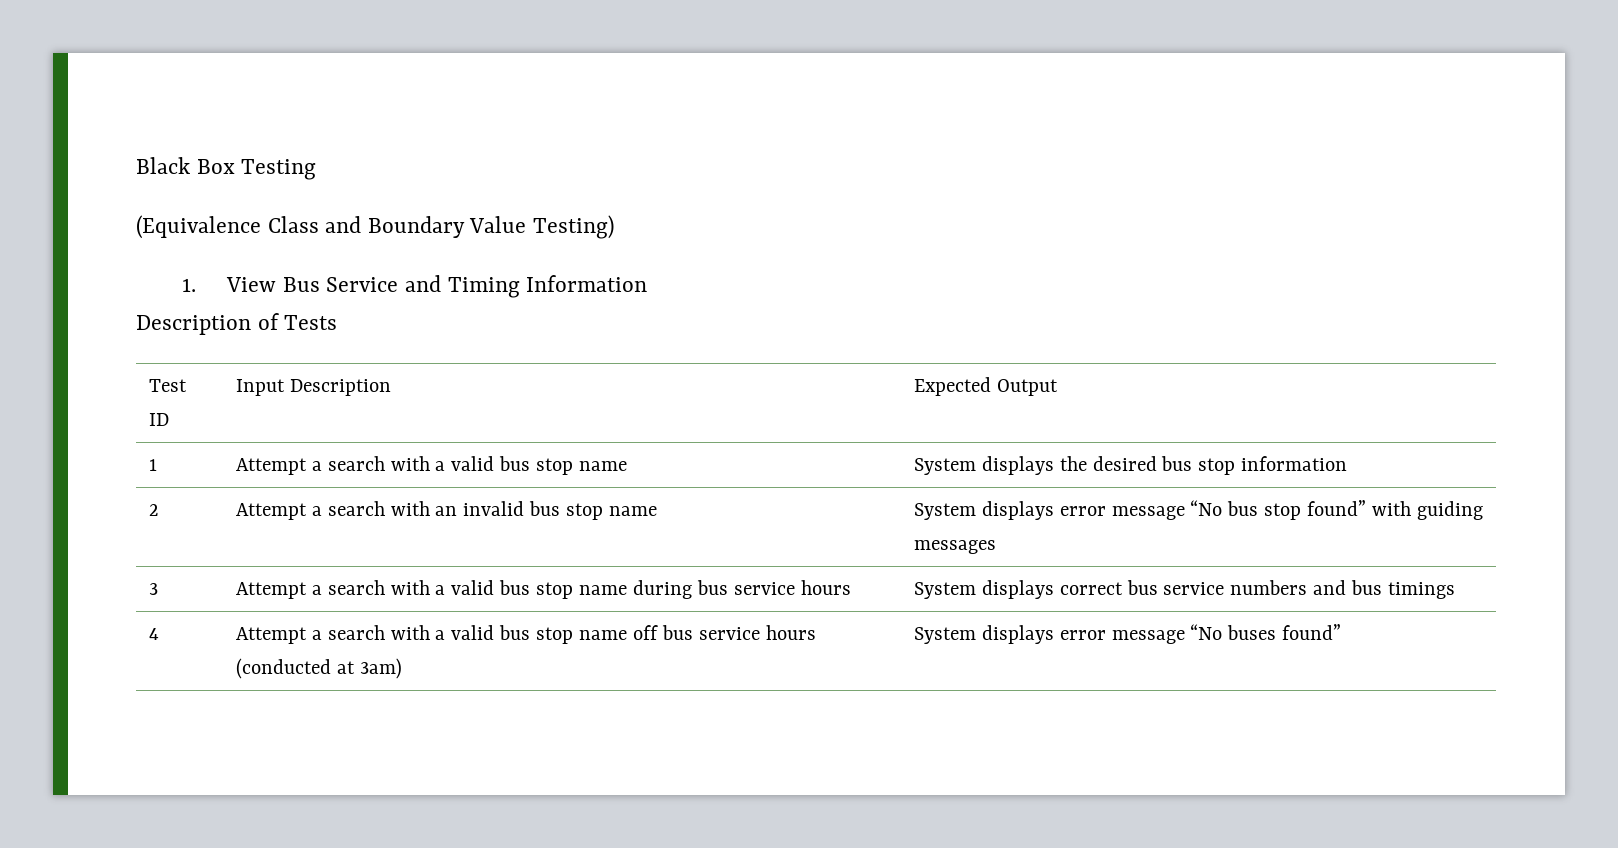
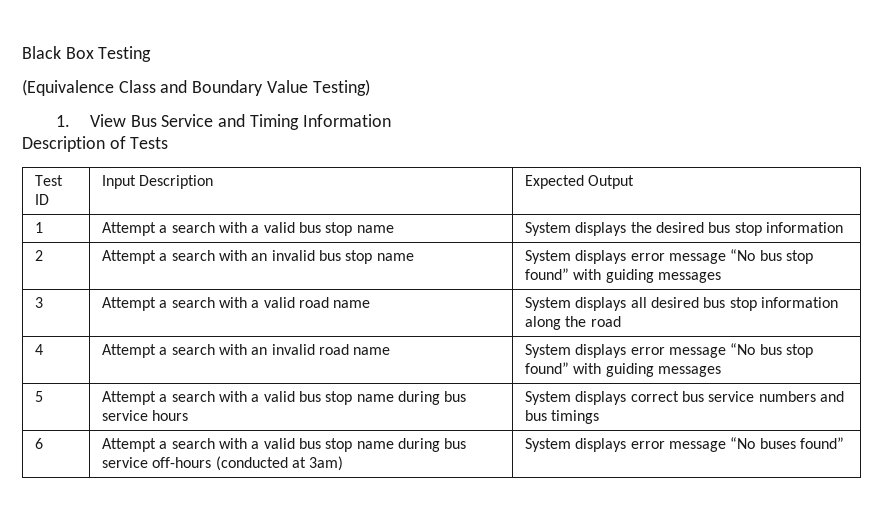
(158, 589) none -> [102,297,371,311] [525,297,838,311] [525,316,621,330] [35,344,44,355] [102,344,391,358] [525,343,813,358] [525,362,722,377] [35,391,44,402] | Attempt a search with a valid road name | System displays all desired bus stop information along the road // 4 | Attempt a search with an invalid road name | System displays error message “No bus stop found” with guiding messages // 5
[148,628,159,640] [235,625,817,644] 4 | Attempt a search with a valid bus stop name off bus service hours -> [35,438,44,449] [102,438,467,452] [102,457,212,468] 6 | Attempt a search with a valid bus stop name during bus service off-hours

